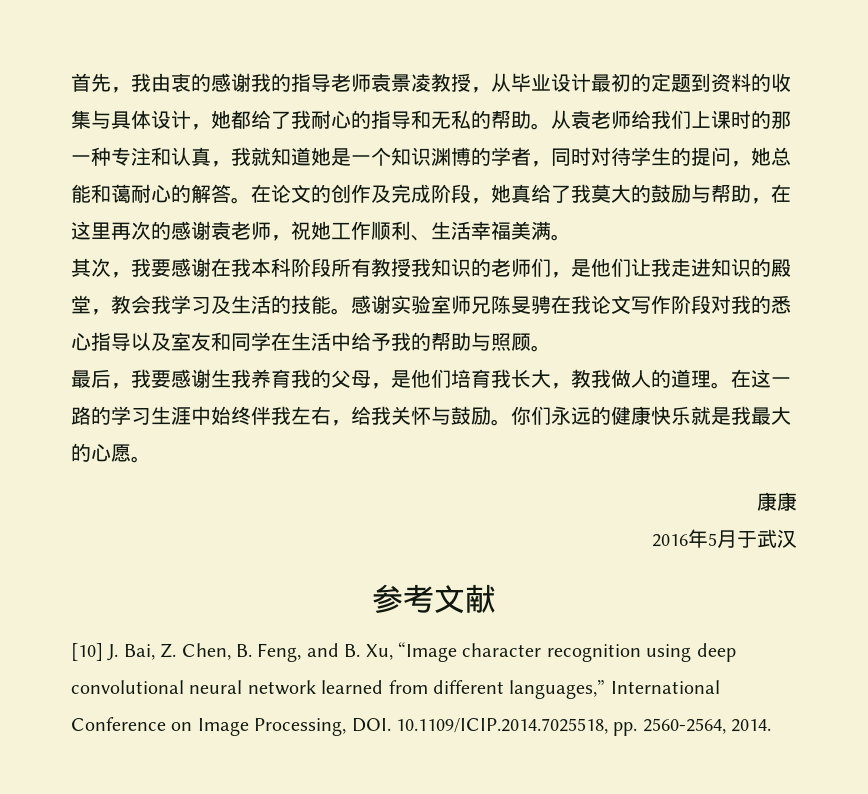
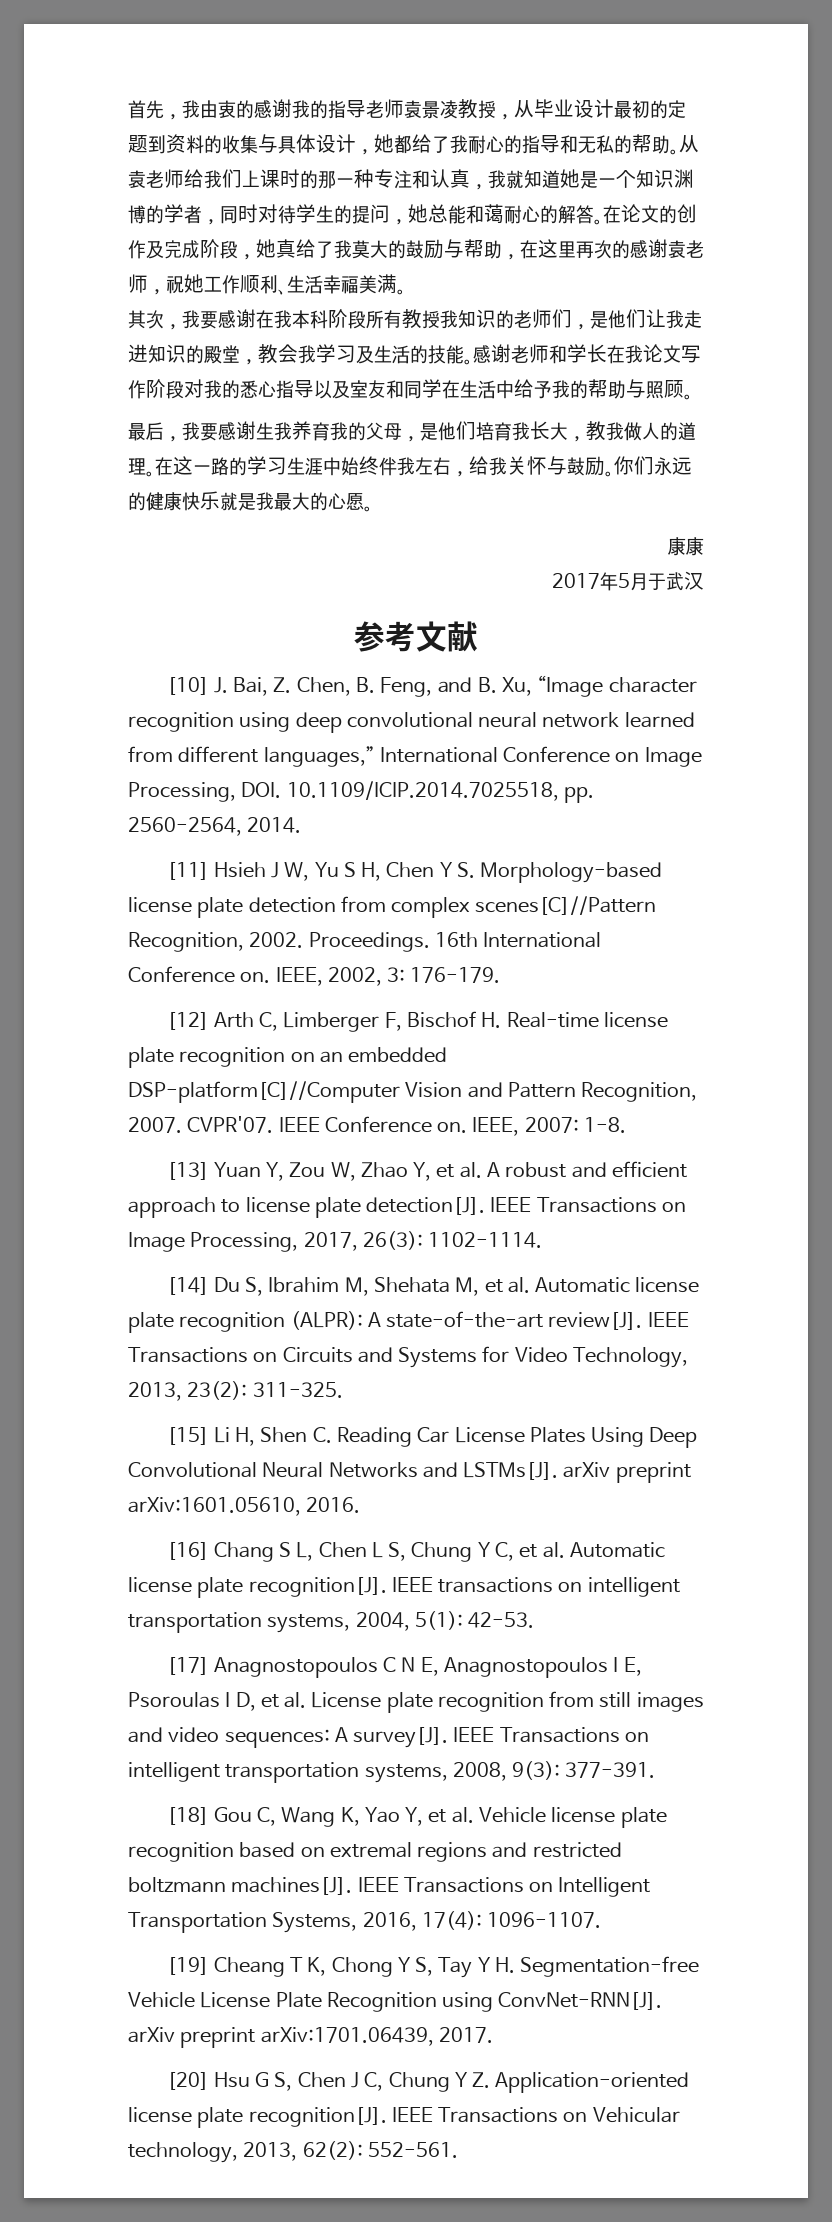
[391,295,551,314] 实验室师兄陈旻骋 -> [511,344,607,364] 老师和学长
[652,534,688,547] 2016 -> [552,573,600,589] 2017
(772, 725) none -> [166,862,663,883] [128,896,657,918] [128,932,602,952] [128,966,501,986] [166,1011,668,1032] [128,1047,448,1068] [128,1081,698,1103] [128,1116,626,1136] [166,1161,687,1181] [128,1197,686,1218] [128,1231,543,1252] [166,1277,700,1296] [128,1311,689,1333] [128,1346,688,1368] [128,1381,343,1401] [166,1427,698,1448] [128,1462,691,1483] [128,1497,361,1516] [166,1542,665,1562] [128,1577,680,1598] [128,1611,535,1633] [166,1657,642,1678] [128,1691,704,1713] [128,1727,649,1748] [128,1761,656,1783] [166,1807,667,1828] [128,1842,622,1862] [128,1877,651,1897] [128,1911,602,1933] [166,1956,700,1978] [128,1992,663,2012] [128,2027,493,2048] [166,2072,690,2093] [128,2107,680,2128] [128,2141,458,2163] // [11] Hsieh J W, Yu S H, Chen Y S. Morphology-based license plate detection from complex scenes[C]//Pattern Recognition, 2002. Proceedings. 16th International Conference on. IEEE, 2002, 3: 176-179. // [12] Arth C, Limberger F, Bischof H. Real-time license plate recognition on an embedded DSP-platform[C]//Computer Vision and Pattern Recognition, 2007. CVPR'07. IEEE Conference on. IEEE, 2007: 1-8. // [13] Yuan Y, Zou W, Zhao Y, et al. A robust and efficient approach to license plate detection[J]. IEEE Transactions on Image Processing, 2017, 26(3): 1102-1114. // [14] Du S, Ibrahim M, Shehata M, et al. Automatic license plate recognition (ALPR): A state-of-the-art review[J]. IEEE Transactions on Circuits and Systems for Video Technology, 2013, 23(2): 311-325. // [15] Li H, Shen C. Reading Car License Plates Using Deep Convolutional Neural Networks and LSTMs[J]. arXiv preprint arXiv:1601.05610, 2016. // [16] Chang S L, Chen L S, Chung Y C, et al. Automatic license plate recognition[J]. IEEE transactions on intelligent transportation systems, 2004, 5(1): 42-53. // [17] Anagnostopoulos C N E, Anagnostopoulos I E, Psoroulas I D, et al. License plate recognition from still images and video sequences: A survey[J]. IEEE Transactions on intelligent transportation systems, 2008, 9(3): 377-391. // [18] Gou C, Wang K, Yao Y, et al. Vehicle license plate recognition based on extremal regions and restricted boltzmann machines[J]. IEEE Transactions on Intelligent Transportation Systems, 2016, 17(4): 1096-1107. // [19] Cheang T K, Chong Y S, Tay Y H. Segmentation-free Vehicle License Plate Recognition using ConvNet-RNN[J]. arXiv preprint arXiv:1701.06439, 2017. // [20] Hsu G S, Chen J C, Chung Y Z. Application-oriented license plate recognition[J]. IEEE Transactions on Vehicular technology, 2013, 62(2): 552-561.

